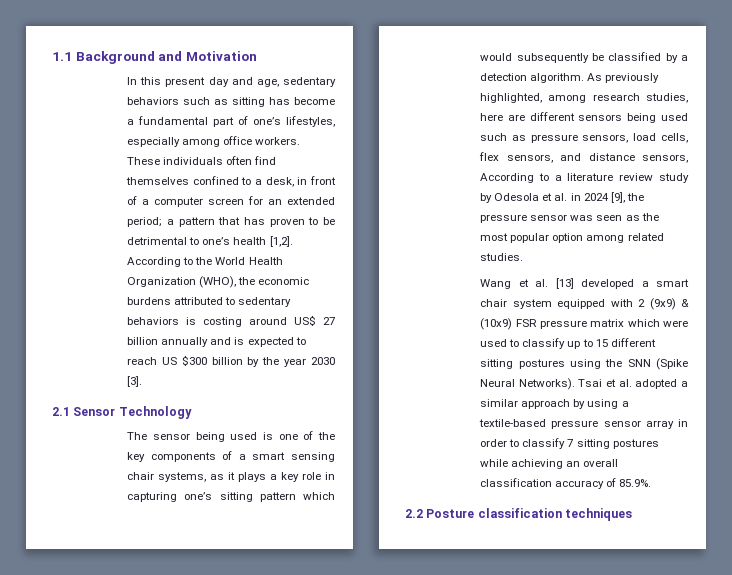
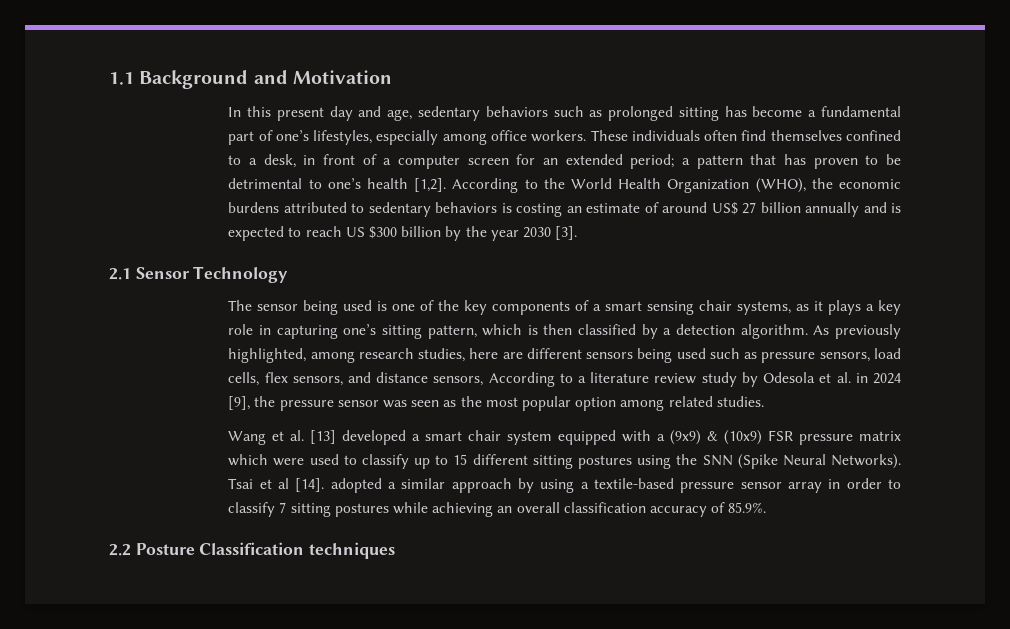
(229, 102) none -> [608,106,674,121] prolonged
(243, 322) none -> [566,202,659,213] an estimate of
[259,492,335,502] [480,53,604,63] pattern which would subsequently be -> [427,324,573,339] pattern, which is then
[638,299,646,307] 2 -> [657,434,666,441] a
[618,379,632,387] al. -> [277,478,325,492] al [14].
[477,508,562,518] classification -> [199,542,305,555] Classification

